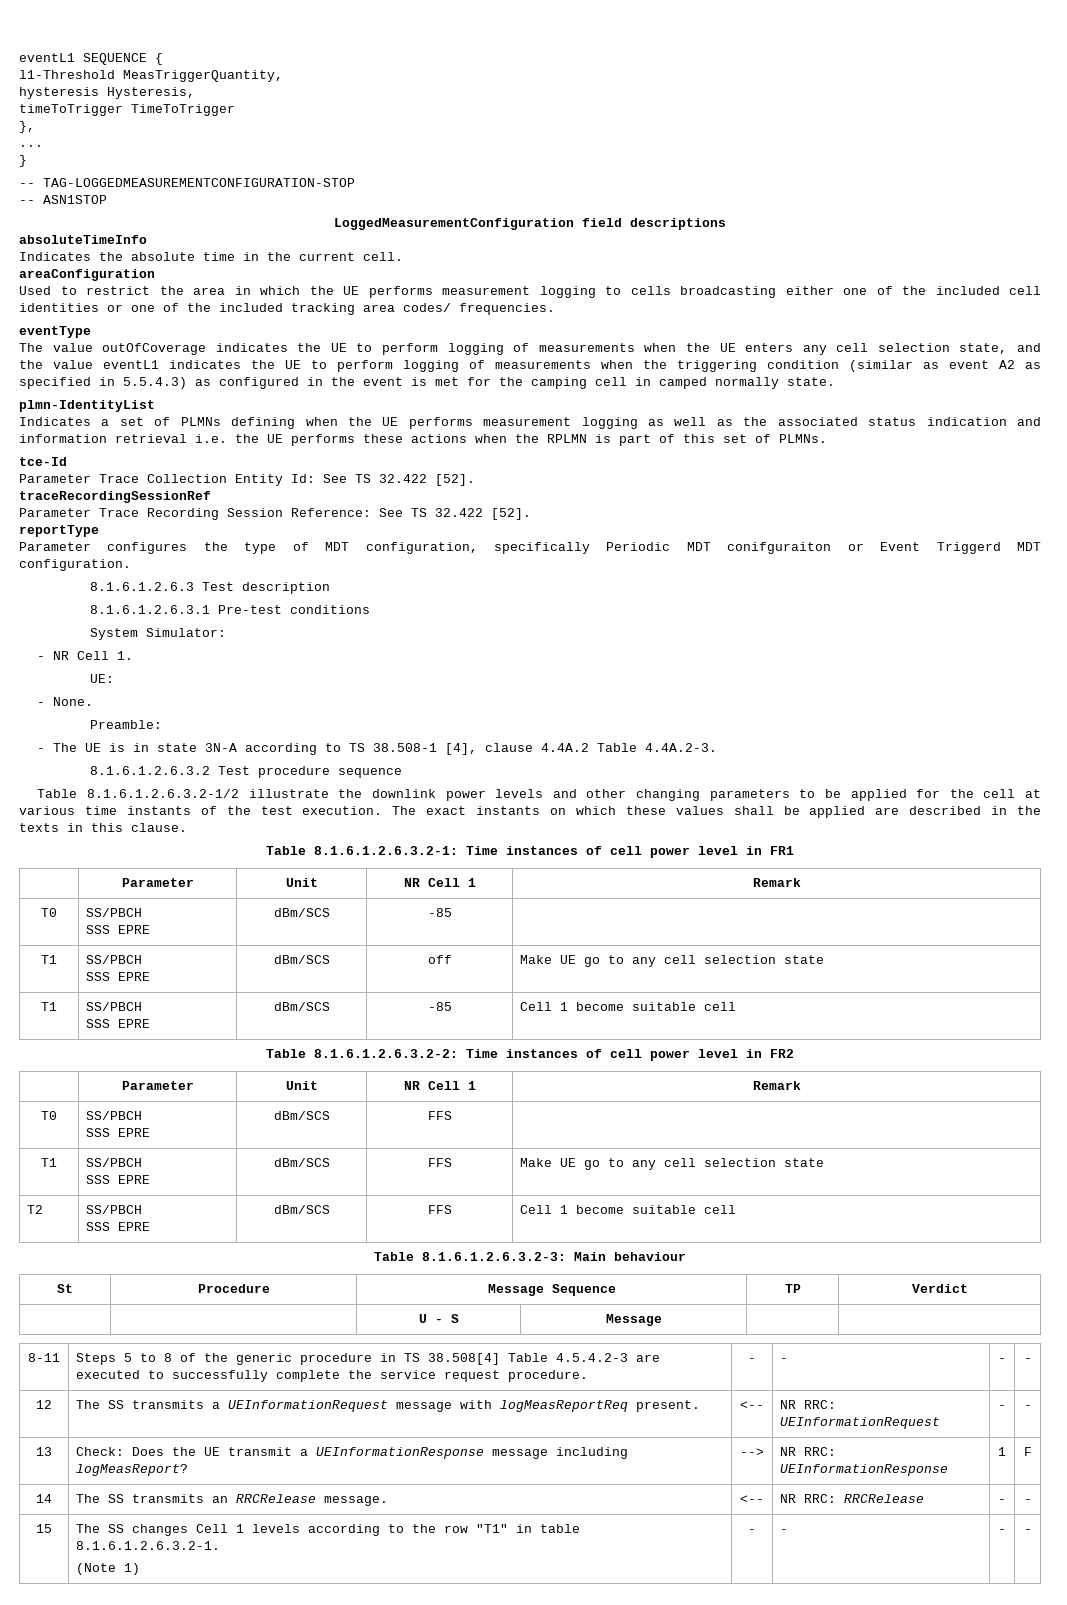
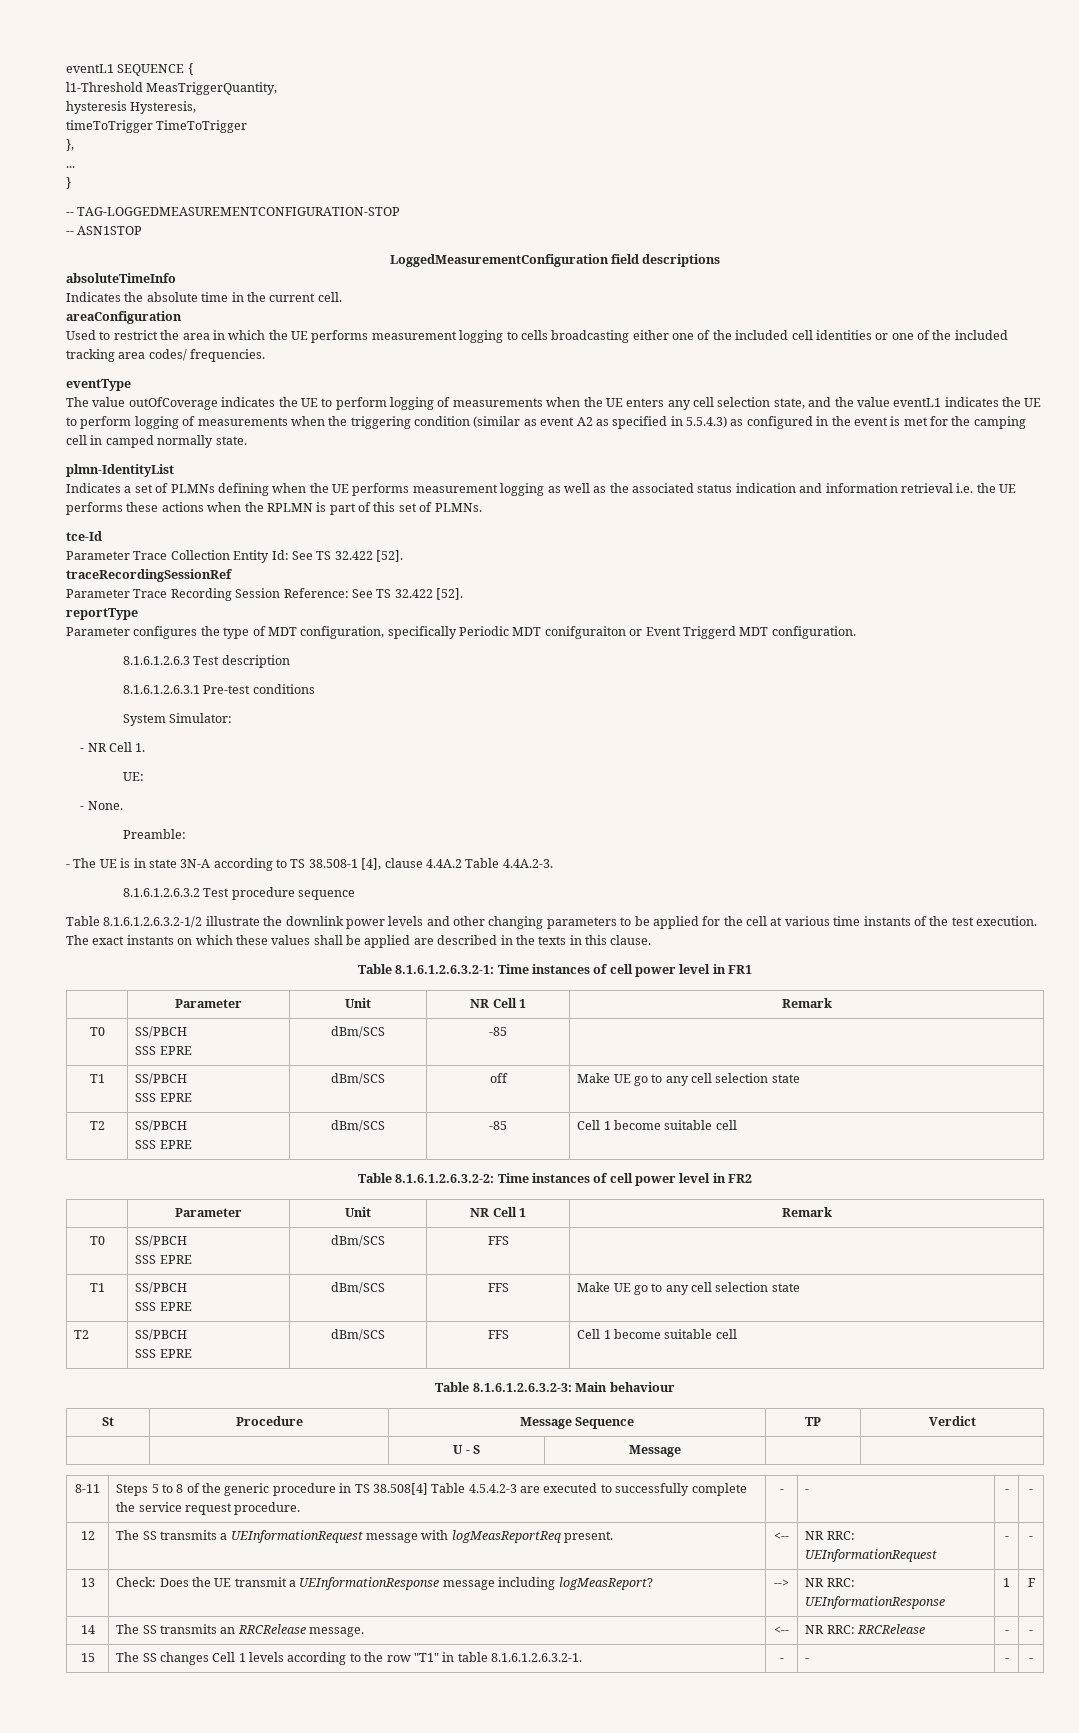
[41,1002,57,1011] T1 -> [89,1121,105,1130] T2
[76,1563,141,1575] // (Note 1) -> (583, 1657) none

